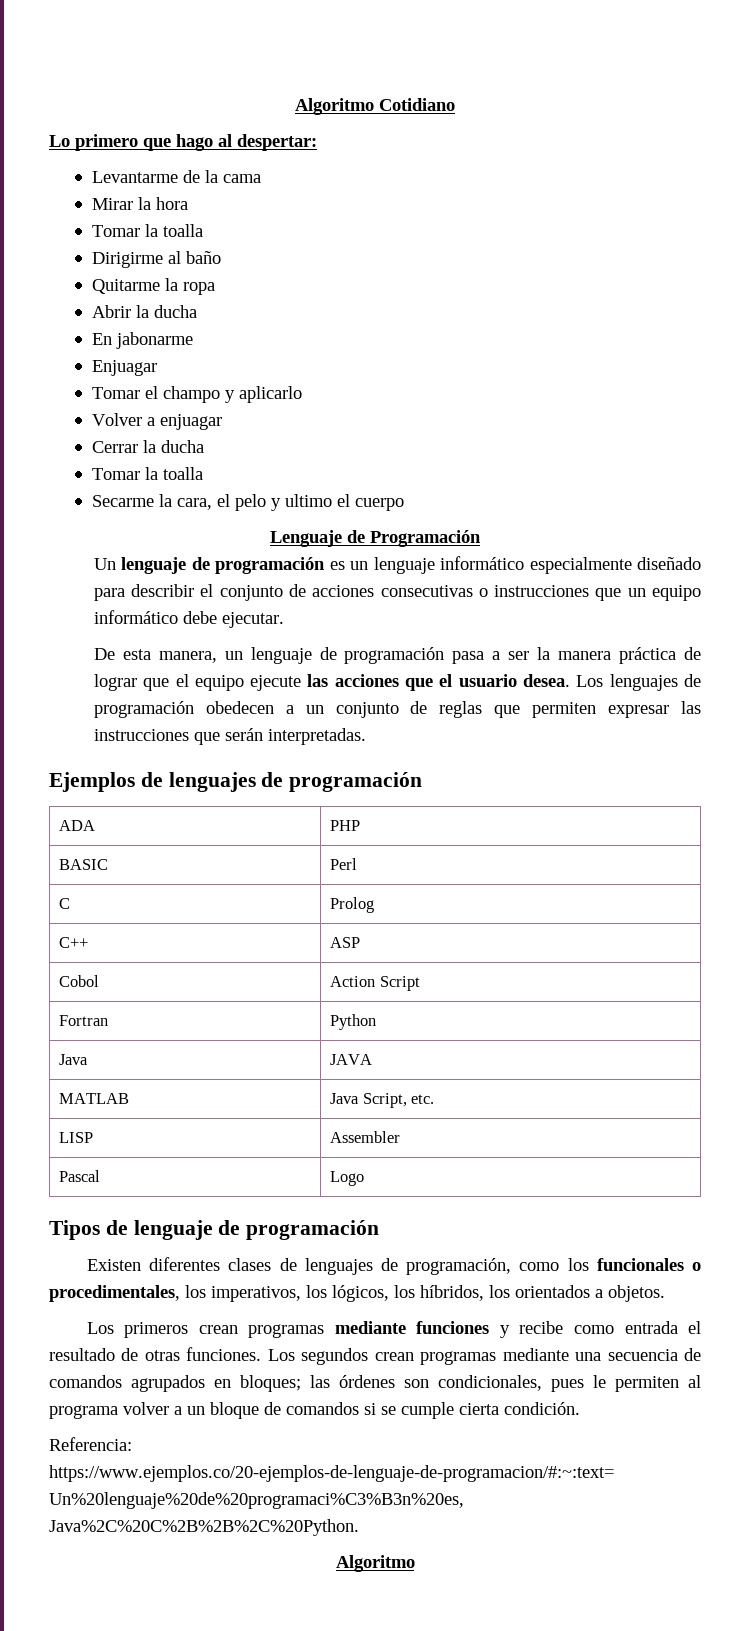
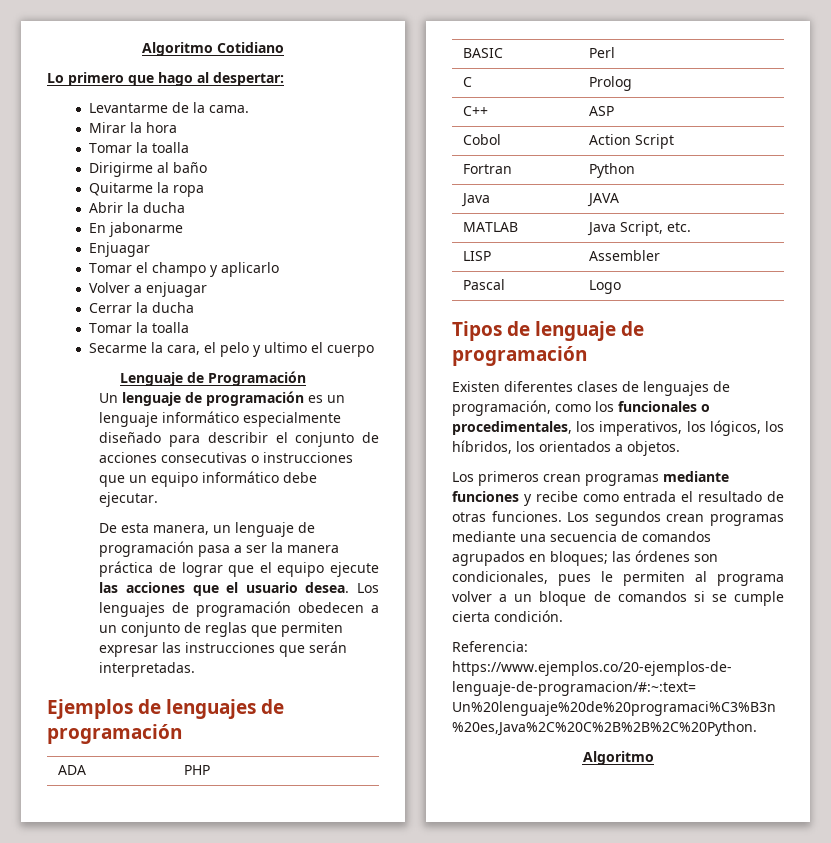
[222,174,261,183] cama -> [208,105,249,113] cama.

